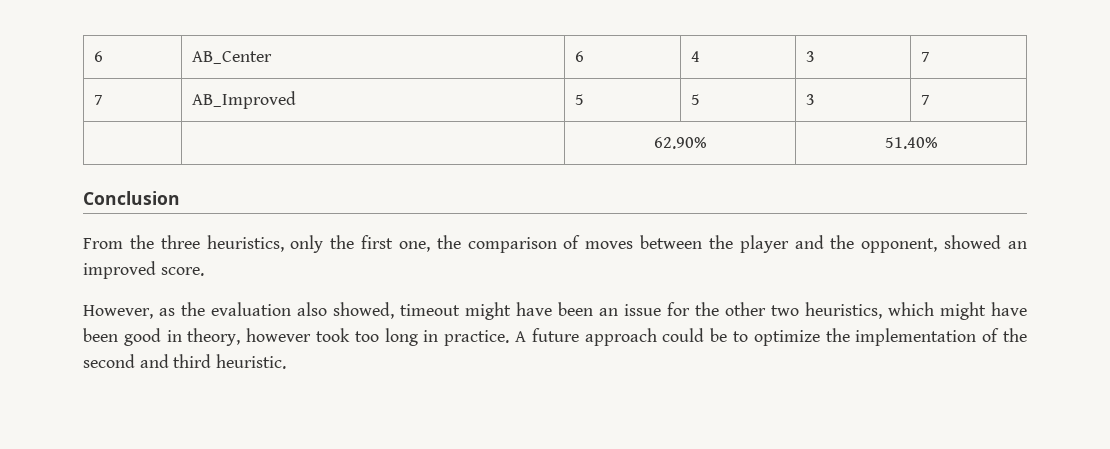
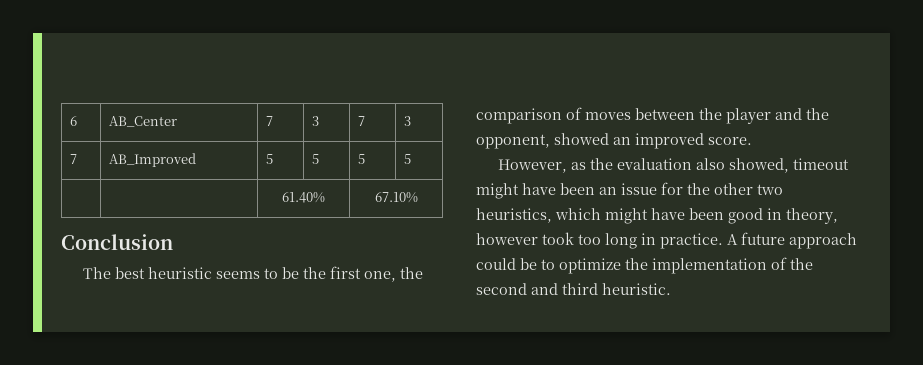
[575,51,585,62] [691,51,701,62] [806,51,816,62] [921,52,931,62] 6 | 4 | 3 | 7 -> [266,116,274,126] [312,116,320,126] [358,116,366,126] [404,116,412,126] 7 | 3 | 7 | 3
[806,94,816,105] [921,95,931,105] [653,137,707,149] [884,137,938,149] [83,191,180,205] [83,235,324,253] 3 | 7 // | | 62.90% | 51.40% // Conclusion // From the three heuristics, only -> [358,154,366,164] [404,154,412,164] [282,192,325,203] [374,192,418,203] [61,234,173,250] [83,267,300,279] 5 | 5 // | | 61.40% | 67.10% // Conclusion // The best heuristic seems to be

